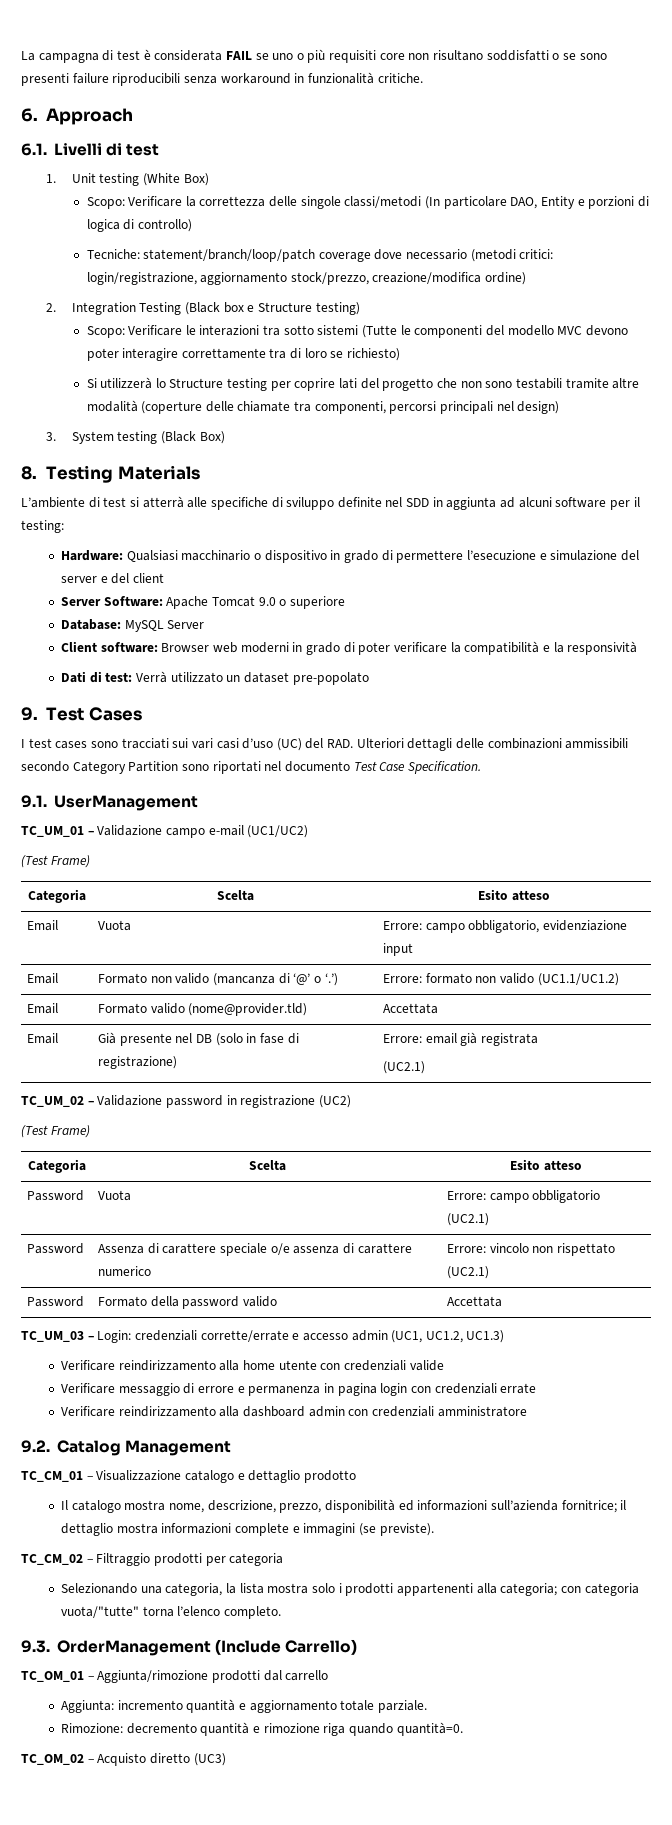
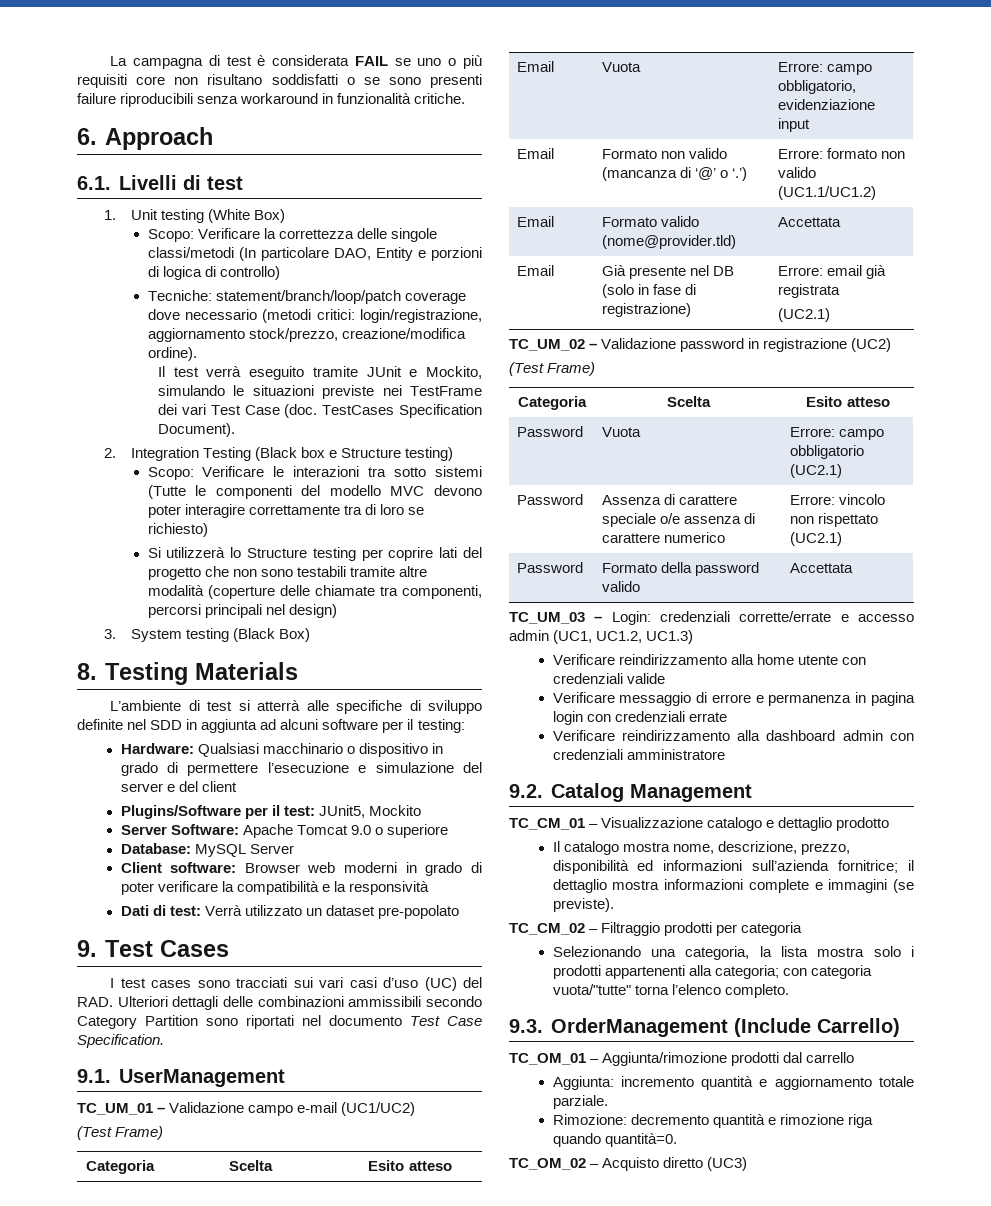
[485,272,527,285] ordine) -> [147,347,197,361] [158,366,483,380] [158,385,482,399] [158,404,482,418] [158,423,236,437] ordine). // Il test verrà eseguito tramite JUnit e Mockito, simulando le situazioni previste nei TestFrame dei vari Test Case (doc. TestCases Specification Document).
(165, 578) none -> [120,805,421,819] // Plugins/Software per il test: JUnit5, Mockito

